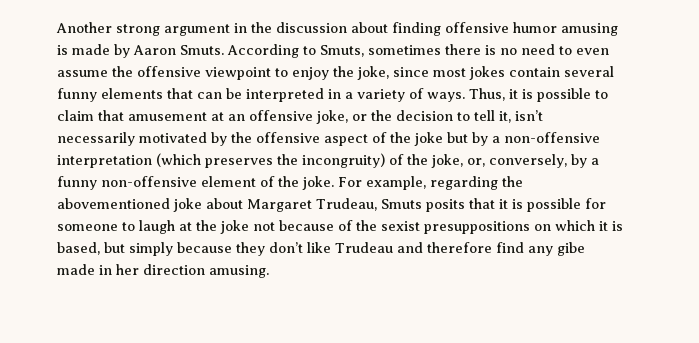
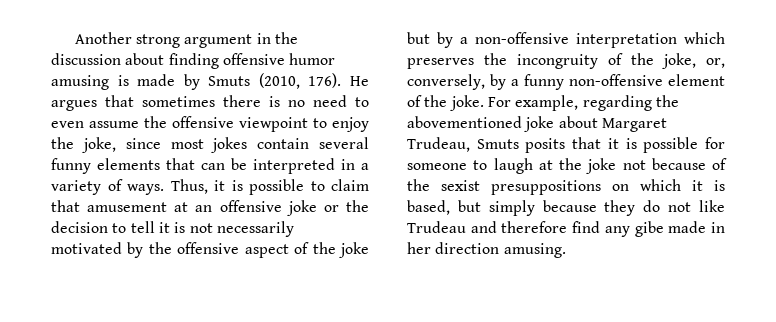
[133,44,364,58] Aaron Smuts. According to Smuts, -> [208,73,369,89] [51,95,134,111] Smuts (2010, 176). He argues that
[316,110,348,124] joke, -> [286,200,317,216] joke
[499,110,543,123] it, isn’t -> [158,222,213,233] it is not
[156,153,201,167] (which -> [684,32,725,44] which
[302,153,385,168] incongruity) -> [517,54,598,69] incongruity
[269,242,303,253] don’t -> [643,200,692,212] do not

